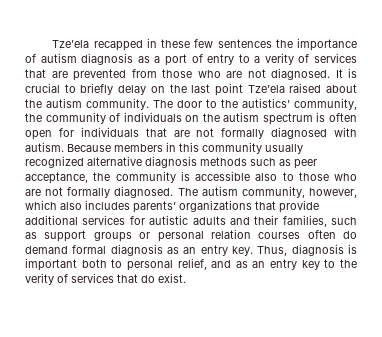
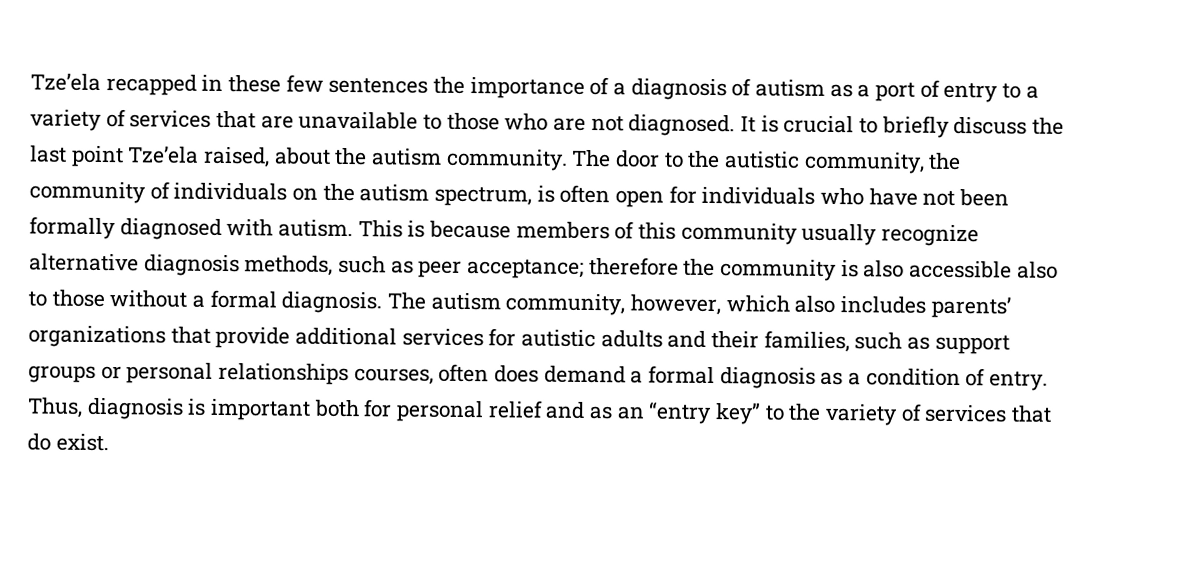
[40,53,134,65] autism diagnosis -> [613,78,826,101] a diagnosis of autism
[264,53,294,65] verity -> [30,109,102,131] variety
[73,69,157,81] prevented from -> [298,111,443,130] unavailable to
[118,85,165,95] delay on -> [953,116,1028,135] discuss
[289,83,322,93] raised -> [203,146,271,168] raised,
[242,98,290,108] autistics’ -> [724,151,801,169] autistic
[262,113,313,125] spectrum -> [434,186,533,207] spectrum,
[145,127,357,139] [25,142,176,152] that are not formally diagnosed with autism. Because members in -> [820,187,1010,207] [29,216,635,240] who have not been formally diagnosed with autism. This is because members of
[25,156,84,168] recognized -> [881,224,980,247] recognize
[200,157,247,166] methods -> [244,255,334,276] methods,
[25,172,88,184] acceptance, -> [467,256,679,279] acceptance; therefore
(190, 176) none -> [863,260,905,278] also
[334,173,357,181] [25,186,174,198] who are not formally diagnosed. -> [109,289,383,314] without a formal diagnosis.
[210,229,357,239] [25,244,254,256] relation courses often do demand formal diagnosis as an entry key. -> [218,362,1049,391] relationships courses, often does demand a formal diagnosis as a condition of entry.
[111,258,207,271] to personal relief, -> [363,399,543,423] for personal relief
[270,259,357,270] [25,273,54,285] entry key to the verity -> [648,401,899,426] “entry key” to the variety

